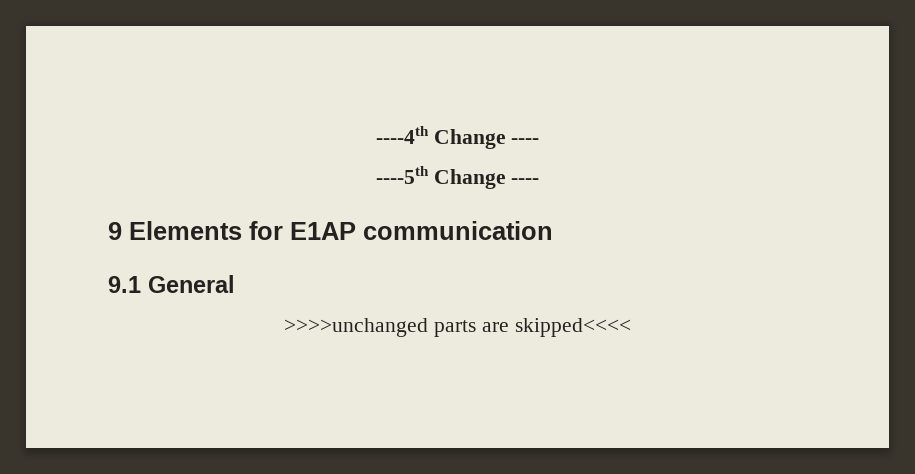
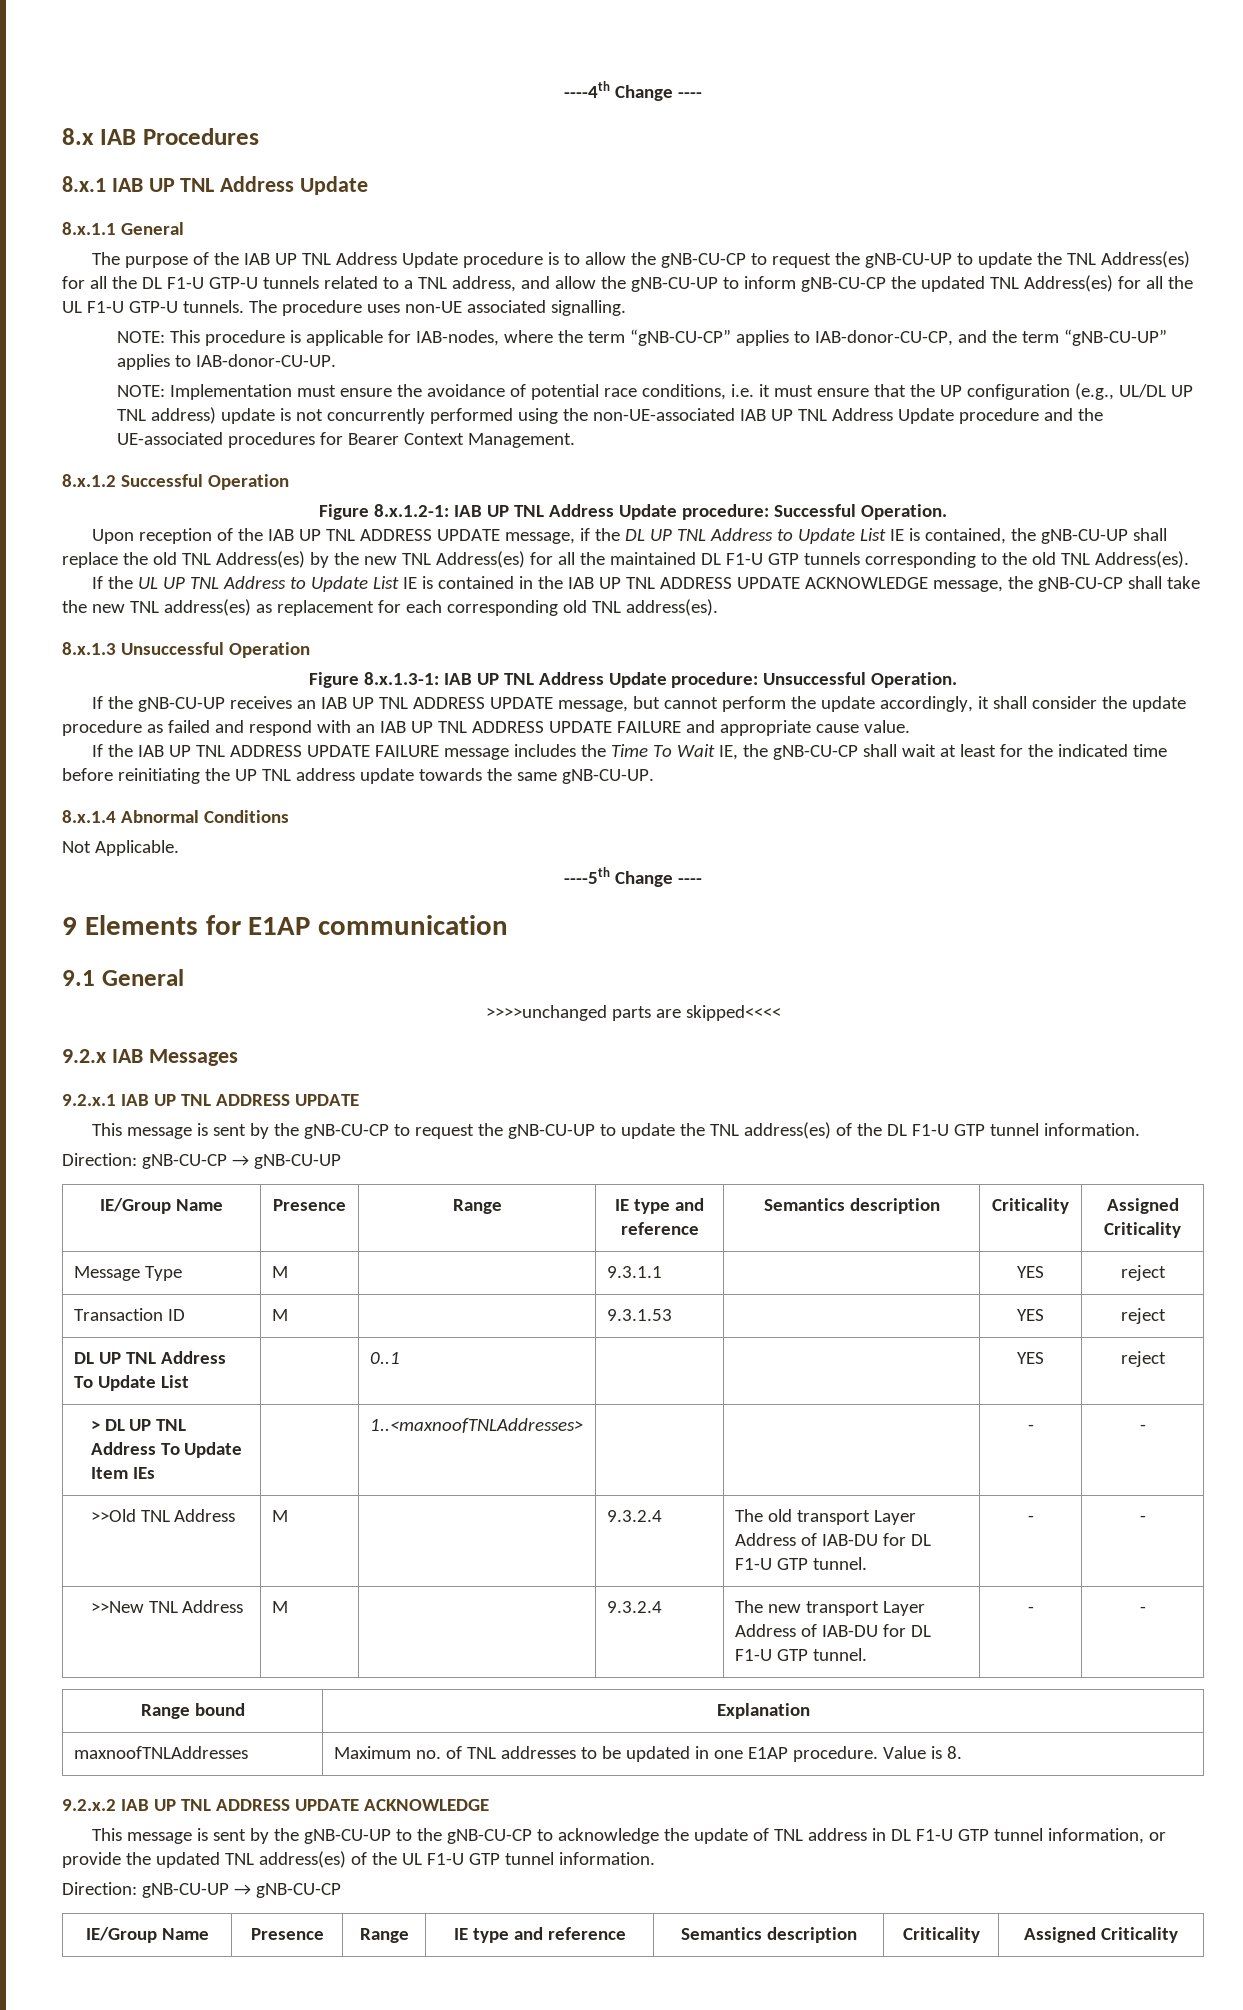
(540, 141) none -> [62,128,259,145] [62,176,369,195] [62,222,184,235] [91,251,1190,268] [62,275,1193,292] [62,300,626,316] [117,329,1168,346] [117,354,337,370] [117,383,1194,400] [117,407,1104,424] [117,432,576,448] [62,474,289,490] [319,504,947,520] [91,528,1167,544] [62,551,1189,568] [91,576,1200,592] [62,599,718,616] [62,642,310,658] [308,672,958,688] [91,696,1186,712] [62,720,910,736] [91,744,1167,760] [62,768,654,784] [62,810,289,823] [62,840,179,856] // 8.x IAB Procedures // 8.x.1 IAB UP TNL Address Update // 8.x.1.1 General // The purpose of the IAB UP TNL Address Update procedure is to allow the gNB-CU-CP to request the gNB-CU-UP to update the TNL Address(es) for all the DL F1-U GTP-U tunnels related to a TNL address, and allow the gNB-CU-UP to inform gNB-CU-CP the updated TNL Address(es) for all the UL F1-U GTP-U tunnels. The procedure uses non-UE associated signalling. // NOTE: This procedure is applicable for IAB-nodes, where the term “gNB-CU-CP” applies to IAB-donor-CU-CP, and the term “gNB-CU-UP” applies to IAB-donor-CU-UP. // NOTE: Implementation must ensure the avoidance of potential race conditions, i.e. it must ensure that the UP configuration (e.g., UL/DL UP TNL address) update is not concurrently performed using the non-UE-associated IAB UP TNL Address Update procedure and the UE-associated procedures for Bearer Context Management. // 8.x.1.2 Successful Operation // Figure 8.x.1.2-1: IAB UP TNL Address Update procedure: Successful Operation. // Upon reception of the IAB UP TNL ADDRESS UPDATE message, if the DL UP TNL Address to Update List IE is contained, the gNB-CU-UP shall replace the old TNL Address(es) by the new TNL Address(es) for all the maintained DL F1-U GTP tunnels corresponding to the old TNL Address(es). // If the UL UP TNL Address to Update List IE is contained in the IAB UP TNL ADDRESS UPDATE ACKNOWLEDGE message, the gNB-CU-CP shall take the new TNL address(es) as replacement for each corresponding old TNL address(es). // 8.x.1.3 Unsuccessful Operation // Figure 8.x.1.3-1: IAB UP TNL Address Update procedure: Unsuccessful Operation. // If the gNB-CU-UP receives an IAB UP TNL ADDRESS UPDATE message, but cannot perform the update accordingly, it shall consider the update procedure as failed and respond with an IAB UP TNL ADDRESS UPDATE FAILURE and appropriate cause value. // If the IAB UP TNL ADDRESS UPDATE FAILURE message includes the Time To Wait IE, the gNB-CU-CP shall wait at least for the indicated time before reinitiating the UP TNL address update towards the same gNB-CU-UP. // 8.x.1.4 Abnormal Conditions // Not Applicable.
(631, 327) none -> [62,1049,238,1066] [62,1094,359,1106] [91,1122,1140,1139] [62,1153,341,1169] [100,1198,223,1214] [273,1199,346,1211] [452,1199,502,1214] [615,1198,704,1214] [620,1222,699,1235] [763,1198,940,1214] [992,1198,1069,1214] [1106,1198,1179,1214] [1104,1222,1181,1238] [73,1266,182,1281] [271,1266,288,1278] [606,1266,662,1278] [1017,1266,1044,1278] [1120,1265,1166,1281] [73,1308,185,1321] [271,1309,288,1321] [606,1309,672,1321] [1017,1309,1044,1321] [1120,1308,1166,1324] [73,1351,226,1364] [73,1375,189,1391] [369,1352,400,1364] [1017,1352,1044,1364] [1120,1351,1166,1367] [90,1419,187,1431] [90,1442,243,1458] [90,1467,155,1479] [369,1418,583,1433] [1027,1424,1034,1431] [1139,1424,1146,1431] [90,1509,236,1522] [271,1510,288,1522] [606,1510,662,1522] [734,1509,916,1525] [734,1533,931,1546] [734,1557,867,1570] [1027,1515,1034,1522] [1139,1515,1146,1522] [90,1600,244,1613] [271,1601,288,1613] [606,1601,662,1613] [734,1600,925,1616] [734,1624,931,1637] [734,1648,867,1661] [1027,1606,1034,1613] [1139,1606,1146,1613] [140,1703,245,1719] [716,1703,810,1719] [73,1746,248,1759] [333,1746,962,1762] [62,1799,489,1811] [91,1828,1166,1844] [62,1851,655,1868] [62,1882,341,1898] [85,1927,209,1943] [250,1928,324,1940] [359,1928,409,1943] [453,1927,626,1943] [680,1927,857,1943] [902,1927,980,1943] [1024,1927,1178,1943] // 9.2.x IAB Messages // 9.2.x.1 IAB UP TNL ADDRESS UPDATE // This message is sent by the gNB-CU-CP to request the gNB-CU-UP to update the TNL address(es) of the DL F1-U GTP tunnel information. // Direction: gNB-CU-CP → gNB-CU-UP // IE/Group Name | Presence | Range | IE type and reference | Semantics description | Criticality | Assigned Criticality // Message Type | M | | 9.3.1.1 | | YES | reject // Transaction ID | M | | 9.3.1.53 | | YES | reject // DL UP TNL Address To Update List | | 0..1 | | | YES | reject // > DL UP TNL Address To Update Item IEs | | 1..<maxnoofTNLAddresses> | | | - | - // >>Old TNL Address | M | | 9.3.2.4 | The old transport Layer Address of IAB-DU for DL F1-U GTP tunnel. | - | - // >>New TNL Address | M | | 9.3.2.4 | The new transport Layer Address of IAB-DU for DL F1-U GTP tunnel. | - | - // Range bound | Explanation // maxnoofTNLAddresses | Maximum no. of TNL addresses to be updated in one E1AP procedure. Value is 8. // 9.2.x.2 IAB UP TNL ADDRESS UPDATE ACKNOWLEDGE // This message is sent by the gNB-CU-UP to the gNB-CU-CP to acknowledge the update of TNL address in DL F1-U GTP tunnel information, or provide the updated TNL address(es) of the UL F1-U GTP tunnel information. // Direction: gNB-CU-UP → gNB-CU-CP // IE/Group Name | Presence | Range | IE type and reference | Semantics description | Criticality | Assigned Criticality

